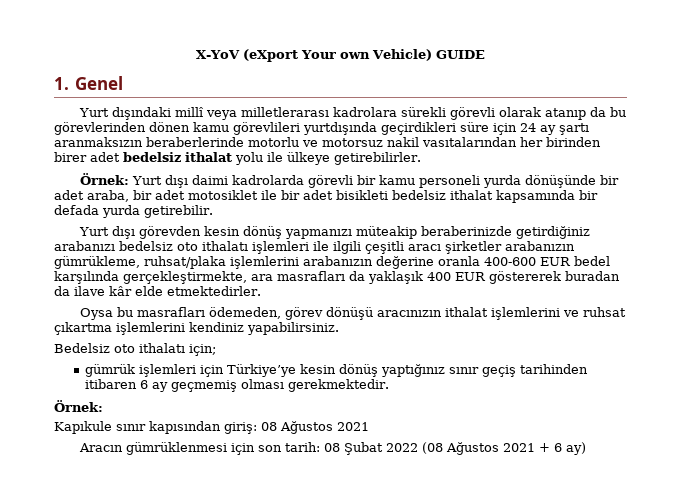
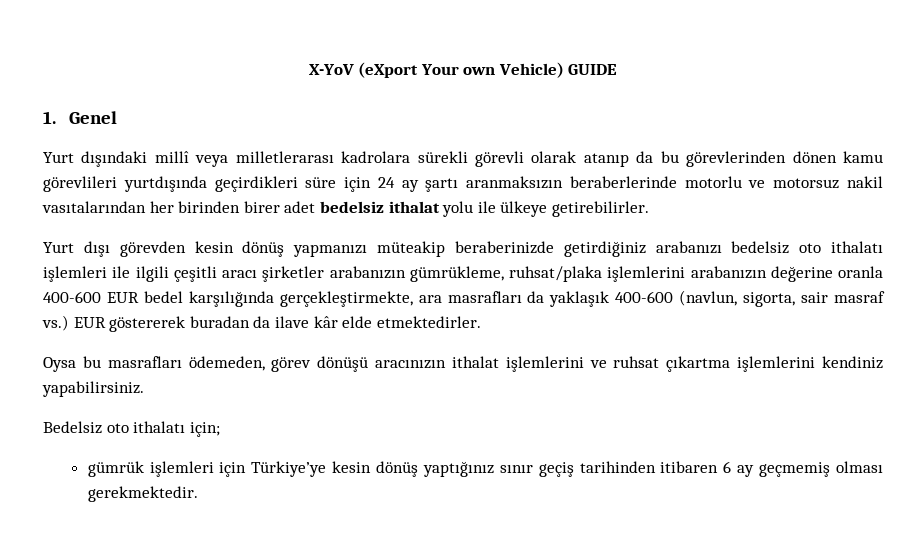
[79,173,619,188] [54,190,598,203] [54,205,213,218] // Örnek: Yurt dışı daimi kadrolarda görevli bir kamu personeli yurda dönüşünde bir adet araba, bir adet motosiklet ile bir adet bisikleti bedelsiz ithalat kapsamında bir defada yurda getirebilir. -> (649, 209) none
[54,271,119,284] karşılında -> [188,291,274,307] karşılığında
[427,272,451,281] 400 -> [615,290,885,307] [42,315,69,331] 400-600 (navlun, sigorta, sair masraf vs.)
[54,400,103,412] [54,421,369,434] [78,442,586,455] // Örnek: // Kapıkule sınır kapısından giriş: 08 Ağustos 2021 // Aracın gümrüklenmesi için son tarih: 08 Şubat 2022 (08 Ağustos 2021 + 6 ay) -> (198, 494) none

